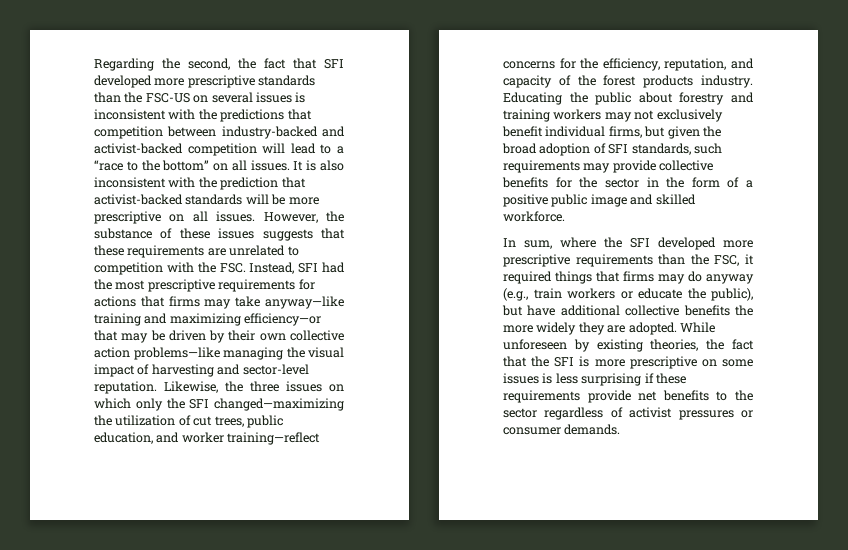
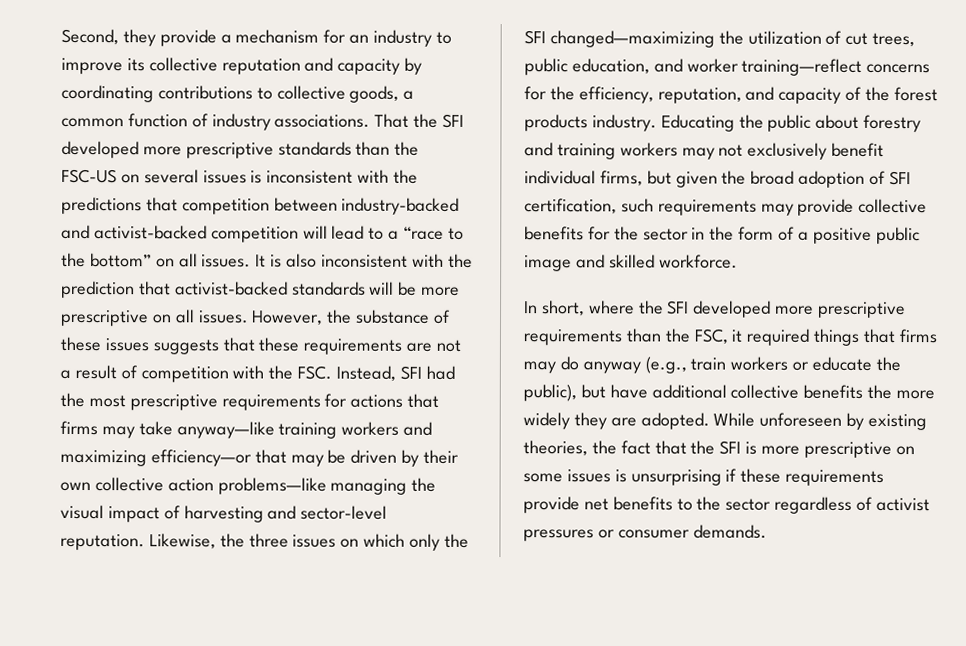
[94,58,317,71] Regarding the second, the fact that -> [61,28,452,47] [61,57,423,75] [61,84,415,103] [61,113,439,131] Second, they provide a mechanism for an industry to improve its collective reputation and capacity by coordinating contributions to collective goods, a common function of industry associations. That the
[229,245,299,256] unrelated to -> [436,339,462,352] [60,365,138,380] not a result of
(141, 319) none -> [341,421,400,436] workers
[631,143,691,155] standards, -> [524,198,617,215] certification,
[524,240,552,249] sum, -> [541,300,585,317] short,
[555,373,642,386] less surprising -> [630,469,722,486] unsurprising

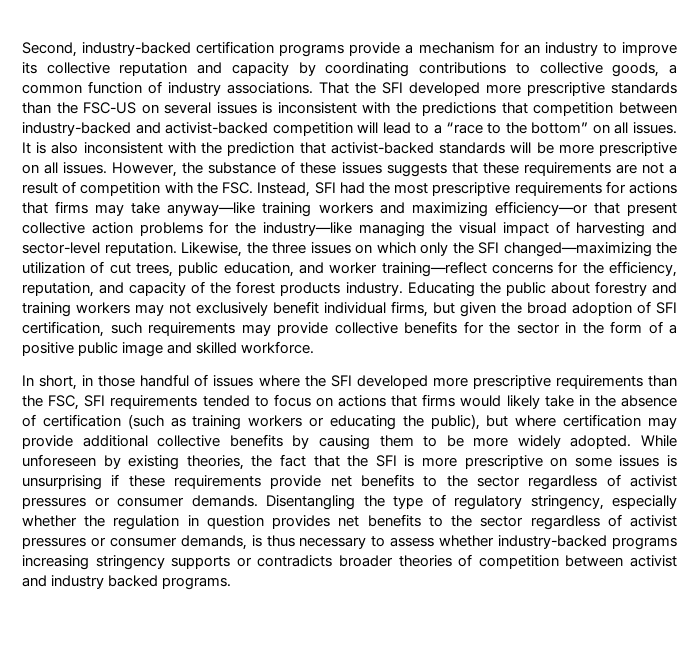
[122,29,156,47] they -> [82,41,345,57] industry-backed certification programs
[290,449,460,467] [60,477,327,495] may be driven by their own collective action problems—like -> [627,203,678,216] [22,221,352,236] present collective action problems for the industry—like
(585, 308) none -> [82,374,254,387] in those handful of issues
[731,328,937,346] [523,356,727,374] it required things that firms may do anyway (e.g., train -> [84,394,677,409] [22,414,242,430] SFI requirements tended to focus on actions that firms would likely take in the absence of certification (such as training
[812,356,873,371] educate -> [329,415,396,430] educating
[609,384,936,400] [523,412,637,430] have additional collective benefits the more widely they are -> [515,414,677,429] [22,434,561,450] where certification may provide additional collective benefits by causing them to be more widely
(767, 531) none -> [266,494,677,510] [22,514,677,530] [22,535,678,550] [22,554,678,570] [22,575,232,590] Disentangling the type of regulatory stringency, especially whether the regulation in question provides net benefits to the sector regardless of activist pressures or consumer demands, is thus necessary to assess whether industry-backed programs increasing stringency supports or contradicts broader theories of competition between activist and industry backed programs.

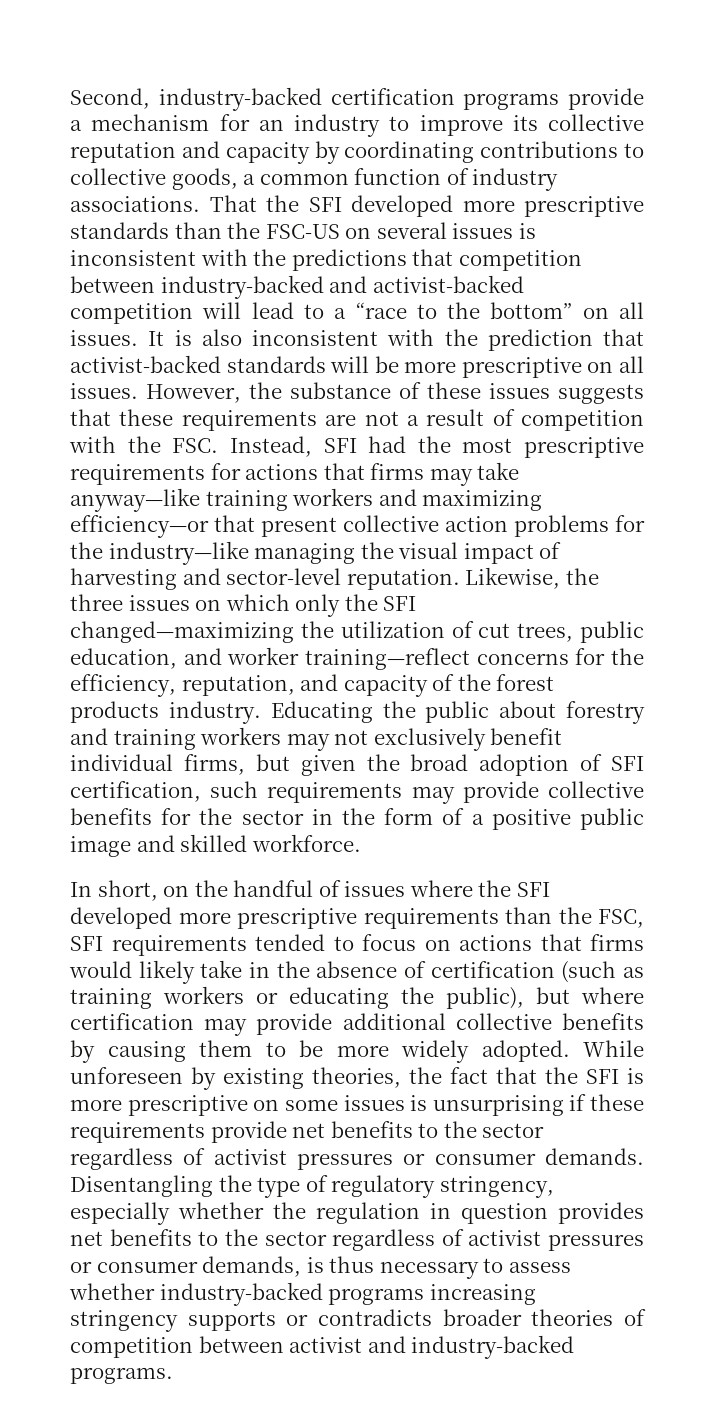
[82,375,136,387] in those -> [163,880,228,897] on the
[51,575,159,589] industry backed -> [411,1335,575,1359] industry-backed

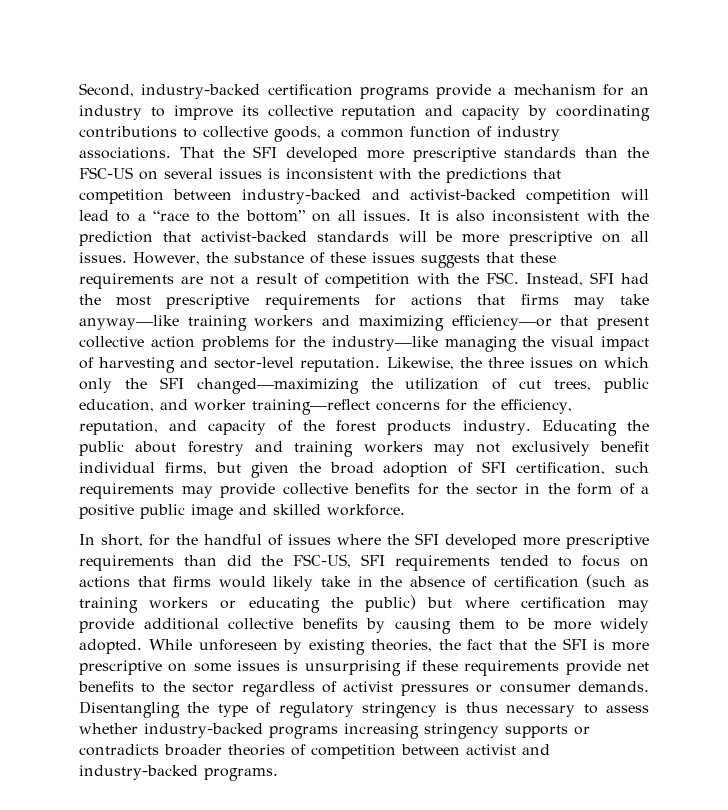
[163,885,190,897] on -> [149,534,170,546] for
[558,907,644,928] the FSC, -> [226,554,352,568] did the FSC-US,
[446,987,524,1009] public), -> [365,595,417,612] public)
[439,1176,554,1198] [70,1202,644,1225] [70,1229,644,1251] [70,1256,302,1277] stringency, especially whether the regulation in question provides net benefits to the sector regardless of activist pressures or consumer demands, -> [362,702,437,718] stringency

